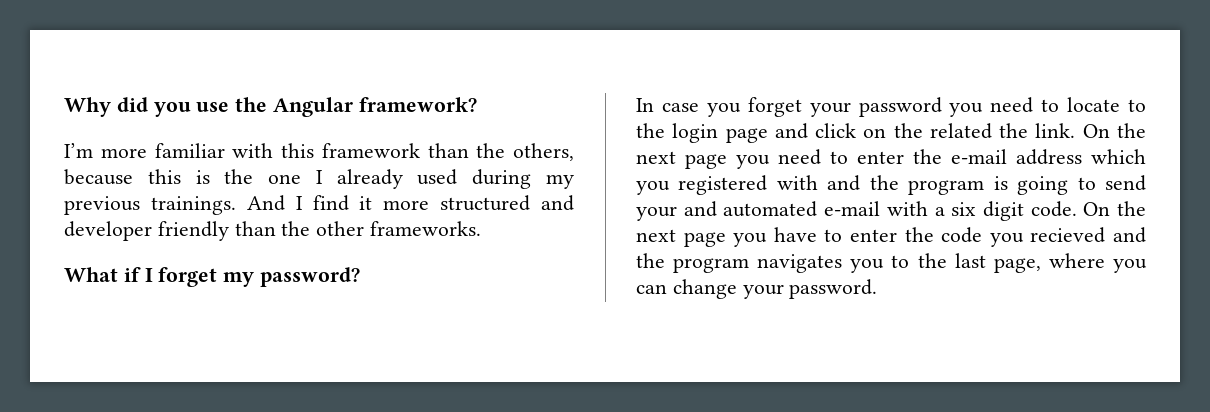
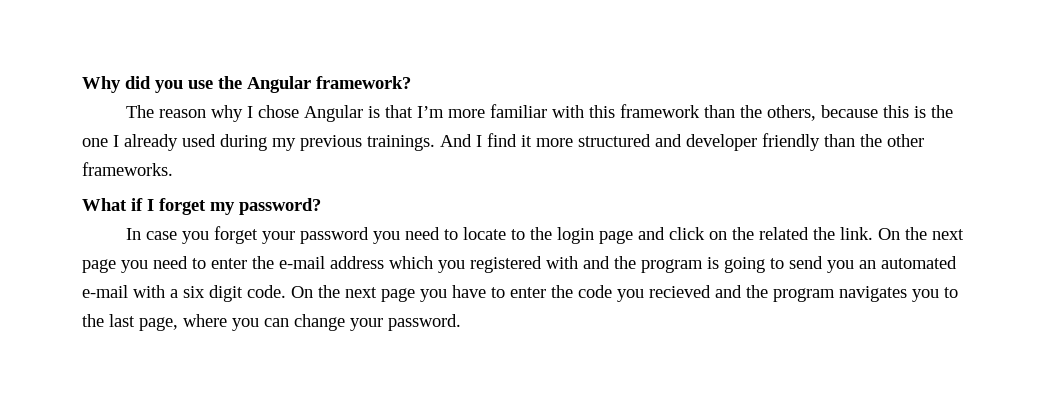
(477, 104) none -> [126,105,414,122] The reason why I chose Angular is that
[636,201,717,221] your and -> [827,260,876,273] you an

